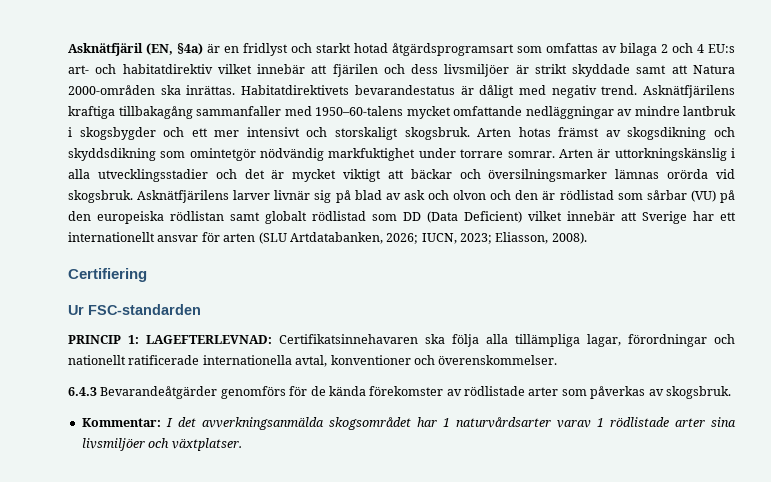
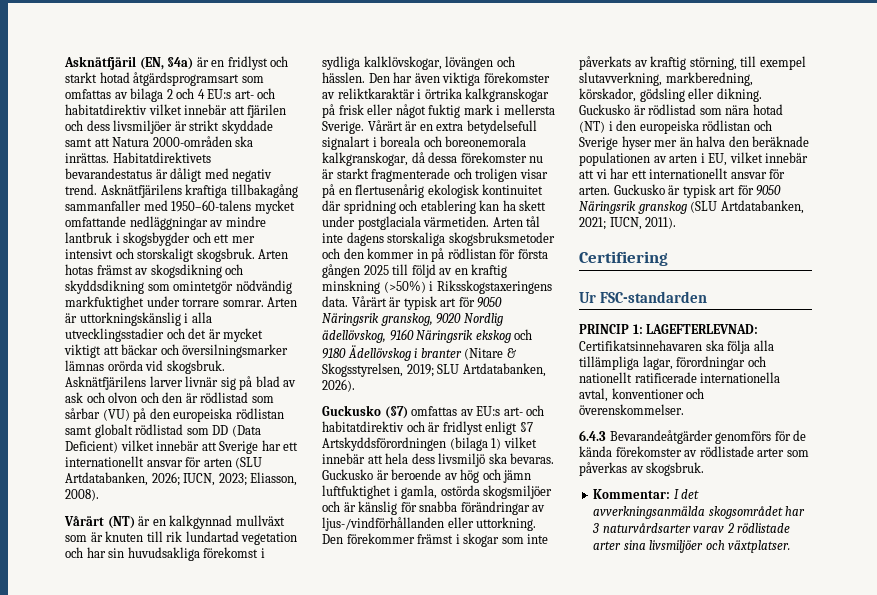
(587, 238) none -> [64,515,285,529] [65,531,298,545] [65,547,265,561] [322,56,515,70] [322,72,550,86] [322,88,550,102] [322,104,555,118] [322,120,537,134] [322,136,527,150] [322,152,544,166] [322,168,548,182] [322,184,544,198] [322,200,547,214] [322,216,541,230] [322,232,555,246] [322,248,548,262] [322,264,508,278] [322,280,552,294] [322,296,503,310] [322,313,503,326] [322,329,533,343] [322,345,516,361] [322,363,546,377] [322,379,355,392] [322,405,545,419] [322,421,533,435] [322,437,537,451] [322,453,555,467] [322,469,532,483] [322,485,553,499] [322,501,546,515] [322,517,537,531] [322,533,549,547] [579,56,806,70] [579,72,753,86] [579,88,762,102] [579,104,783,115] [579,120,772,134] [579,136,810,150] [579,152,809,166] [579,168,786,179] [579,184,782,198] [579,200,804,214] [579,217,677,230] // Vårärt (NT) är en kalkgynnad mullväxt som är knuten till rik lundartad vegetation och har sin huvudsakliga förekomst i sydliga kalklövskogar, lövängen och hässlen. Den har även viktiga förekomster av reliktkaraktär i örtrika kalkgranskogar på frisk eller något fuktig mark i mellersta Sverige. Vårärt är en extra betydelsefull signalart i boreala och boreonemorala kalkgranskogar, då dessa förekomster nu är starkt fragmenterade och troligen visar på en flertusenårig ekologisk kontinuitet där spridning och etablering kan ha skett under postglaciala värmetiden. Arten tål inte dagens storskaliga skogsbruksmetoder och den kommer in på rödlistan för första gången 2025 till följd av en kraftig minskning (>50%) i Riksskogstaxeringens data. Vårärt är typisk art för 9050 Näringsrik granskog, 9020 Nordlig ädellövskog, 9160 Näringsrik ekskog och 9180 Ädellövskog i branter (Nitare & Skogsstyrelsen, 2019; SLU Artdatabanken, 2026). // Guckusko (§7) omfattas av EU:s art- och habitatdirektiv och är fridlyst enligt §7 Artskyddsförordningen (bilaga 1) vilket innebär att hela dess livsmiljö ska bevaras. Guckusko är beroende av hög och jämn luftfuktighet i gamla, ostörda skogsmiljöer och är känslig för snabba förändringar av ljus-/vindförhållanden eller uttorkning. Den förekommer främst i skogar som inte påverkats av kraftig störning, till exempel slutavverkning, markberedning, körskador, gödsling eller dikning. Guckusko är rödlistad som nära hotad (NT) i den europeiska rödlistan och Sverige hyser mer än halva den beräknade populationen av arten i EU, vilket innebär att vi har ett internationellt ansvar för arten. Guckusko är typisk art för 9050 Näringsrik granskog (SLU Artdatabanken, 2021; IUCN, 2011).
[442,418,450,427] 1 -> [592,523,600,533] 3
[596,418,604,427] 1 -> [726,523,734,533] 2

